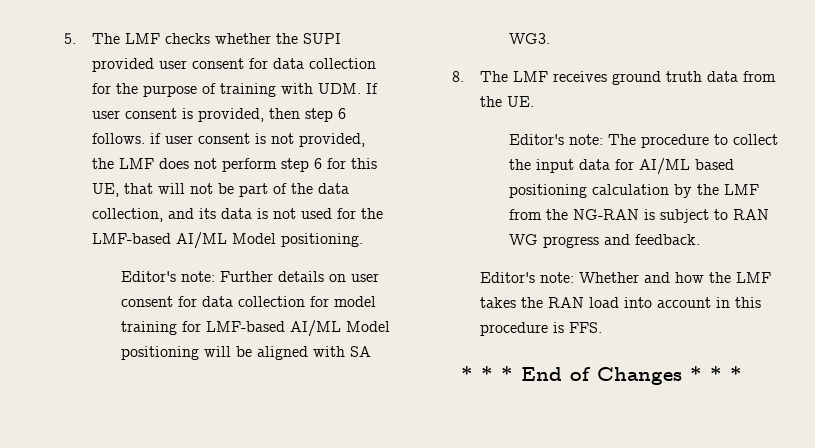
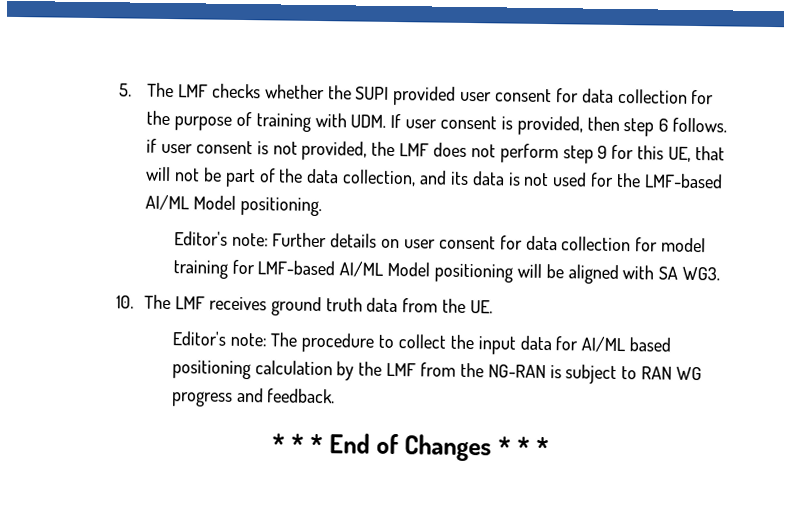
[314,158,323,169] 6 -> [597,145,608,159] 9
[452,71,465,82] 8. -> [115,295,134,309] 10.
[480,272,772,283] [480,297,762,308] [480,322,603,336] // Editor's note: Whether and how the LMF takes the RAN load into account in this procedure is FFS. -> (336, 396) none

